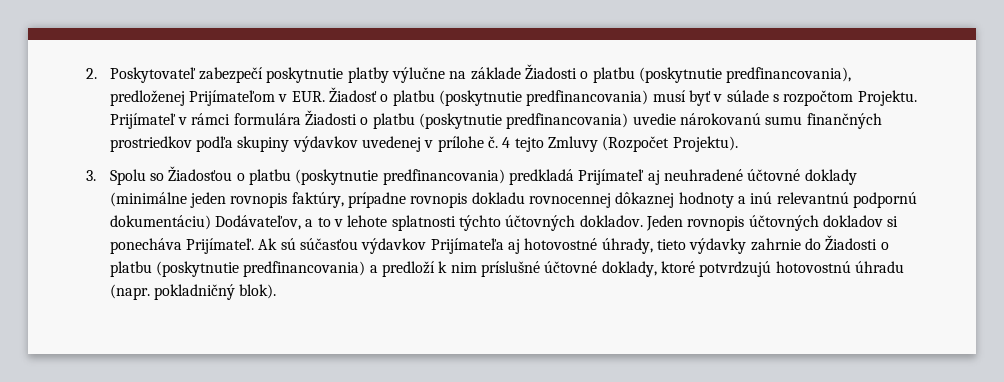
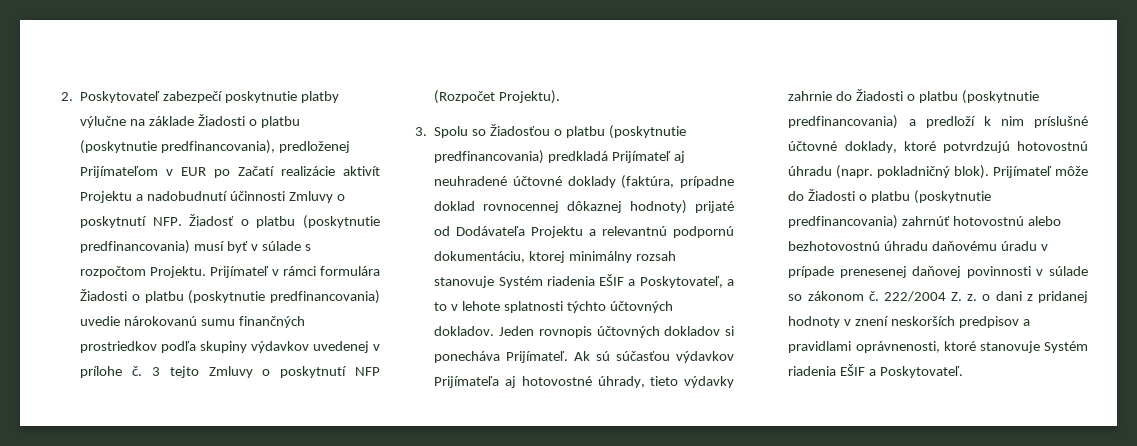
[291,91,325,102] EUR. -> [181,166,380,178] [80,191,345,203] [80,216,182,228] EUR po Začatí realizácie aktivít Projektu a nadobudnutí účinnosti Zmluvy o poskytnutí NFP.
[502,137,511,148] 4 -> [152,367,161,376] 3
(598, 144) none -> [262,366,380,378] o poskytnutí NFP
[109,192,917,208] [109,215,302,230] (minimálne jeden rovnopis faktúry, prípadne rovnopis dokladu rovnocennej dôkaznej hodnoty a inú relevantnú podpornú dokumentáciu) Dodávateľov, -> [621,175,734,189] [434,200,734,214] [434,226,734,238] [434,251,677,263] [434,274,723,288] (faktúra, prípadne doklad rovnocennej dôkaznej hodnoty) prijaté od Dodávateľa Projektu a relevantnú podpornú dokumentáciu, ktorej minimálny rozsah stanovuje Systém riadenia EŠIF a Poskytovateľ,
(277, 291) none -> [993,166,1088,178] [788,189,992,204] [788,215,1062,229] [788,241,1049,251] [788,266,1088,278] [788,291,1088,303] [788,316,1030,328] [788,341,1088,353] [788,364,964,378] Prijímateľ môže do Žiadosti o platbu (poskytnutie predfinancovania) zahrnúť hotovostnú alebo bezhotovostnú úhradu daňovému úradu v prípade prenesenej daňovej povinnosti v súlade so zákonom č. 222/2004 Z. z. o dani z pridanej hodnoty v znení neskorších predpisov a pravidlami oprávnenosti, ktoré stanovuje Systém riadenia EŠIF a Poskytovateľ.

